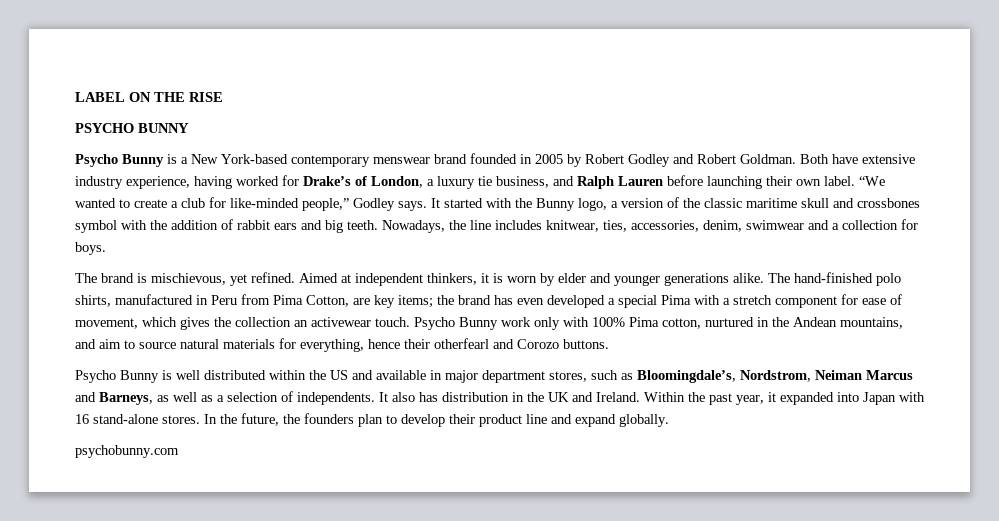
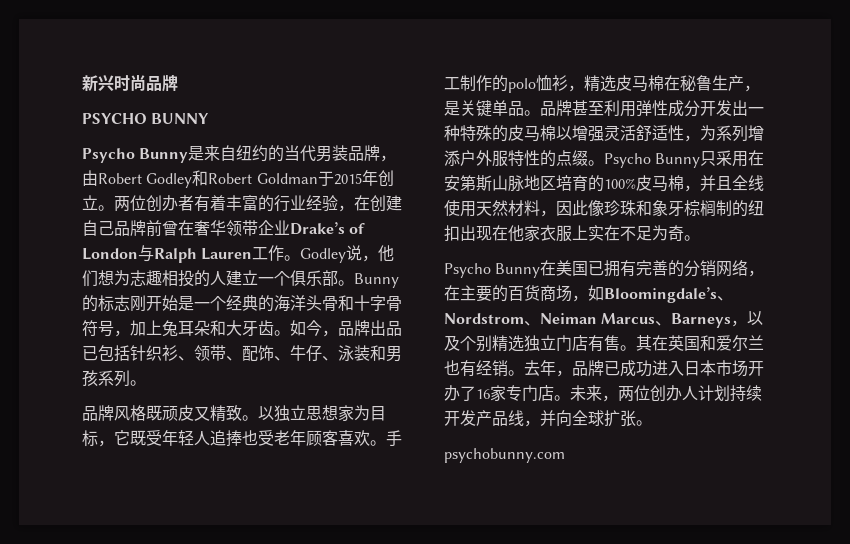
[75,92,223,102] LABEL ON THE RISE -> [82,74,178,92] 新兴时尚品牌
[167,153,915,167] [75,175,885,189] [75,197,920,211] [75,219,918,233] [75,242,106,255] [75,272,901,286] [75,294,902,308] [75,317,903,330] [75,338,609,352] [75,370,913,383] [75,391,925,405] [75,413,669,427] is a New York-based contemporary menswear brand founded in 2005 by Robert Godley and Robert Goldman. Both have extensive industry experience, having worked for Drake’s of London, a luxury tie business, and Ralph Lauren before launching their own label. “We wanted to create a club for like-minded people,” Godley says. It started with the Bunny logo, a version of the classic maritime skull and crossbones symbol with the addition of rabbit ears and big teeth. Nowadays, the line includes knitwear, ties, accessories, denim, swimwear and a collection for boys. // The brand is mischievous, yet refined. Aimed at independent thinkers, it is worn by elder and younger generations alike. The hand-finished polo shirts, manufactured in Peru from Pima Cotton, are key items; the brand has even developed a special Pima with a stretch component for ease of movement, which gives the collection an activewear touch. Psycho Bunny work only with 100% Pima cotton, nurtured in the Andean mountains, and aim to source natural materials for everything, hence their otherfearl and Corozo buttons. // Psycho Bunny is well distributed within the US and available in major department stores, such as Bloomingdale’s, Nordstrom, Neiman Marcus and Barneys, as well as a selection of independents. It also has distribution in the UK and Ireland. Within the past year, it expanded into Japan with 16 stand-alone stores. In the future, the founders plan to develop their product line and expand globally. -> [188,145,397,162] [82,170,394,188] [82,195,402,212] [82,220,366,237] [82,245,395,263] [82,270,399,288] [82,295,402,312] [82,320,402,337] [82,345,402,362] [82,370,146,387] [82,405,386,422] [82,430,402,447] [444,75,760,93] [444,100,764,117] [444,125,764,142] [444,150,765,168] [444,175,764,192] [444,200,764,217] [444,225,700,242] [444,259,765,278] [444,285,733,303] [444,311,764,328] [444,335,764,352] [444,360,764,377] [444,385,762,402] [444,410,652,427] 是来自纽约的当代男装品牌，由Robert Godley和Robert Goldman于2015年创立。两位创办者有着丰富的行业经验，在创建自己品牌前曾在奢华领带企业Drake’s of London与Ralph Lauren工作。Godley说，他们想为志趣相投的人建立一个俱乐部。Bunny的标志刚开始是一个经典的海洋头骨和十字骨符号，加上兔耳朵和大牙齿。如今，品牌出品已包括针织衫、领带、配饰、牛仔、泳装和男孩系列。 // 品牌风格既顽皮又精致。以独立思想家为目标，它既受年轻人追捧也受老年顾客喜欢。手工制作的polo恤衫，精选皮马棉在秘鲁生产，是关键单品。品牌甚至利用弹性成分开发出一种特殊的皮马棉以增强灵活舒适性，为系列增添户外服特性的点缀。Psycho Bunny只采用在安第斯山脉地区培育的100%皮马棉，并且全线使用天然材料，因此像珍珠和象牙棕榈制的纽扣出现在他家衣服上实在不足为奇。 // Psycho Bunny在美国已拥有完善的分销网络，在主要的百货商场，如Bloomingdale’s、Nordstrom、Neiman Marcus、Barneys，以及个别精选独立门店有售。其在英国和爱尔兰也有经销。去年，品牌已成功进入日本市场开办了16家专门店。未来，两位创办人计划持续开发产品线，并向全球扩张。

